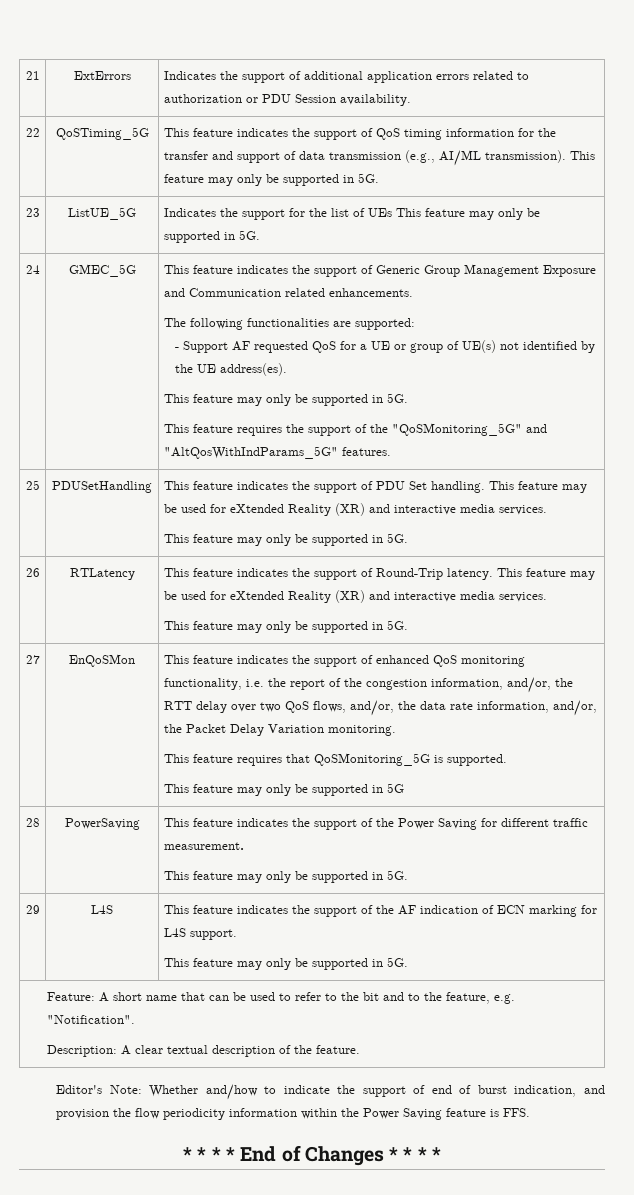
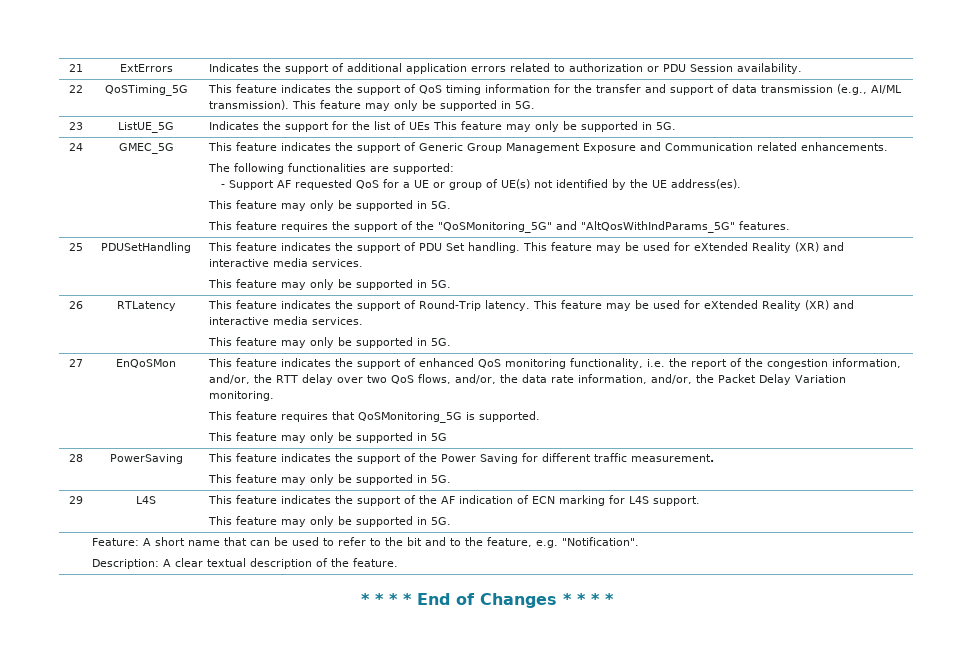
[56,1084,606,1100] [56,1108,531,1120] // Editor's Note: Whether and/how to indicate the support of end of burst indication, and provision the flow periodicity information within the Power Saving feature is FFS. -> (399, 562) none

